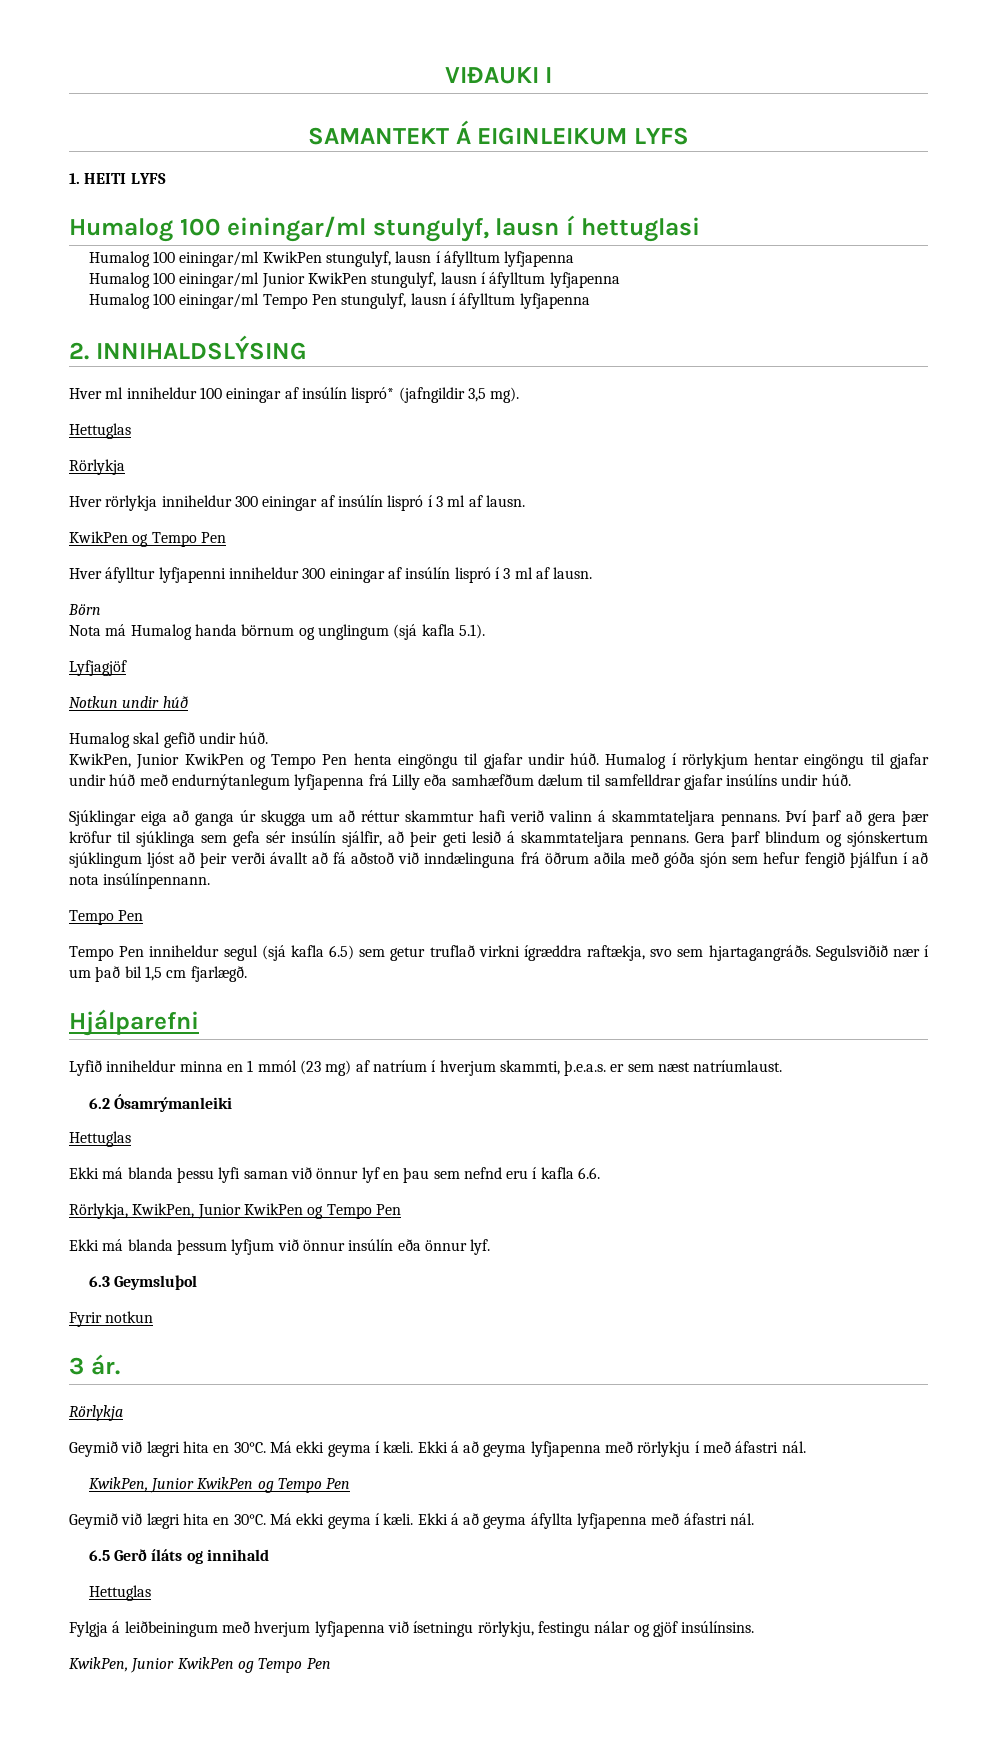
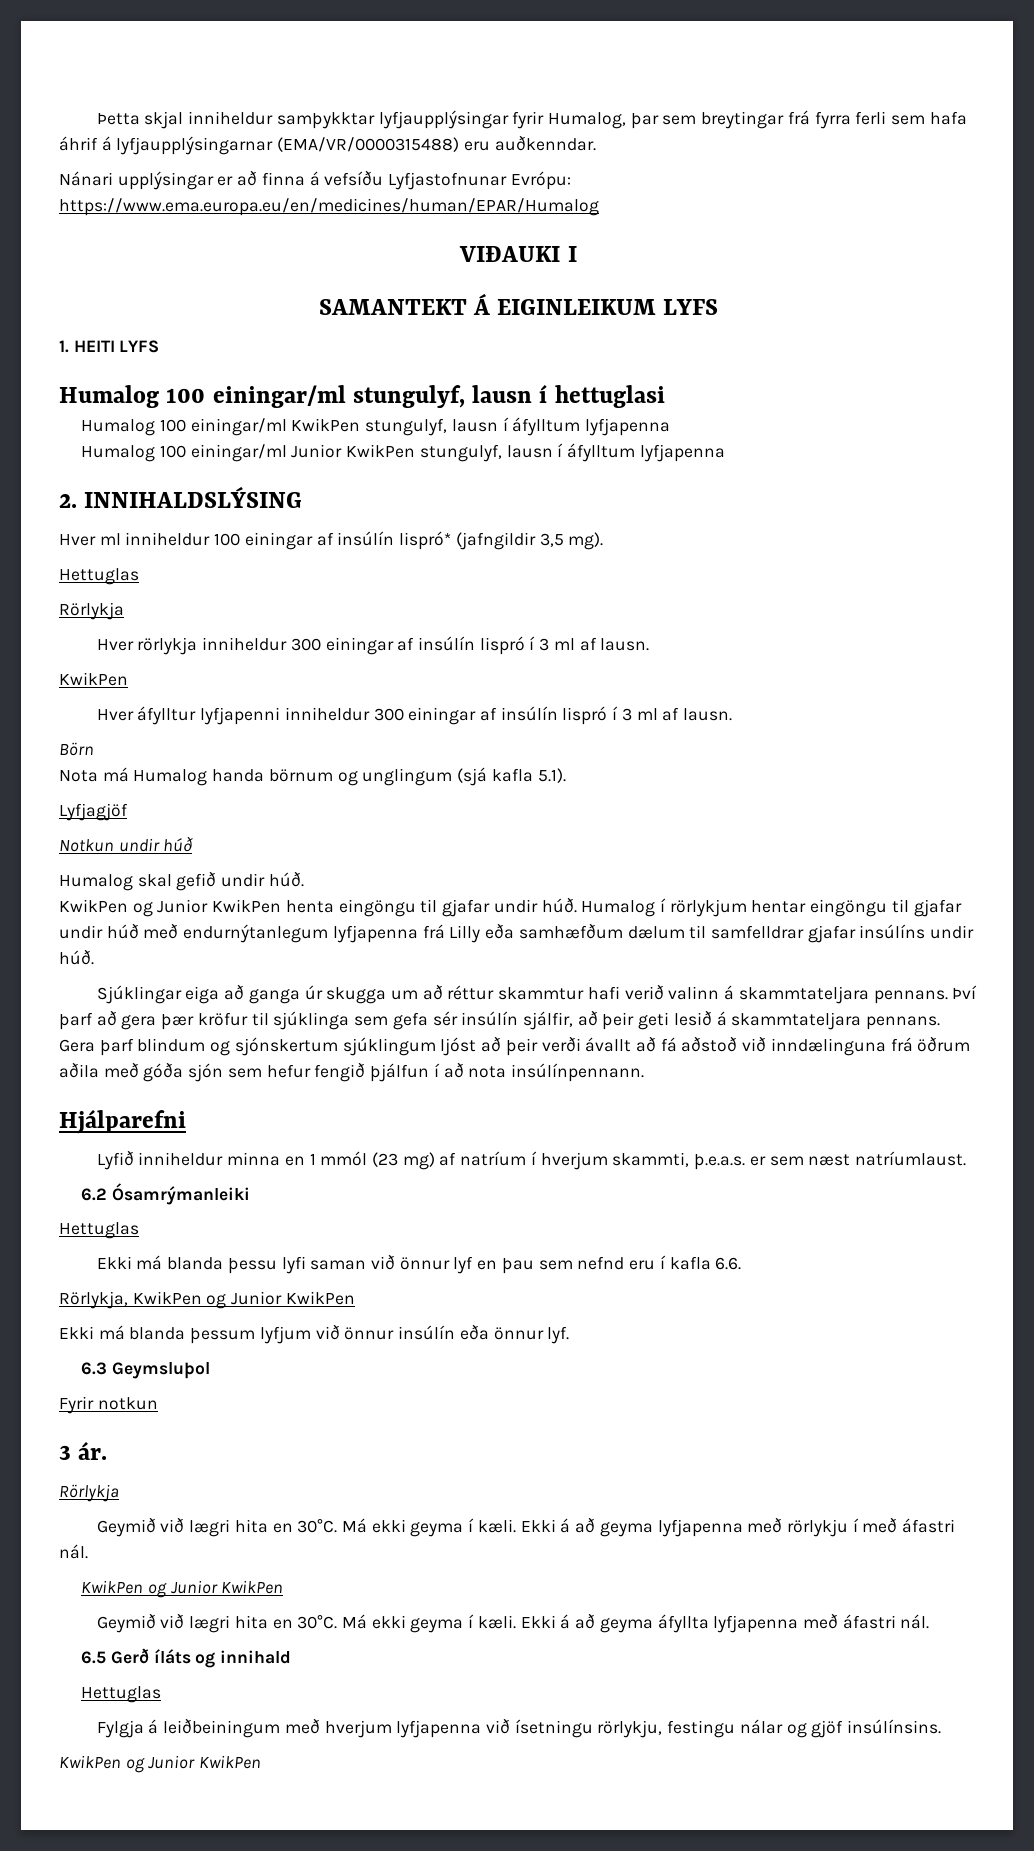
(444, 75) none -> [96,110,967,129] [59,135,596,155] [59,170,571,190] [59,198,599,216] Þetta skjal inniheldur samþykktar lyfjaupplýsingar fyrir Humalog, þar sem breytingar frá fyrra ferli sem hafa áhrif á lyfjaupplýsingarnar (EMA/VR/0000315488) eru auðkenndar. // Nánari upplýsingar er að finna á vefsíðu Lyfjastofnunar Evrópu: https://www.ema.europa.eu/en/medicines/human/EPAR/Humalog //
[88,293,590,309] // Humalog 100 einingar/ml Tempo Pen stungulyf, lausn í áfylltum lyfjapenna -> (725, 453) none
[132,532,226,547] og Tempo Pen -> (128, 679) none
[69,753,348,769] KwikPen, Junior KwikPen og Tempo Pen -> [59,899,282,917] KwikPen og Junior KwikPen
[69,910,144,925] [69,945,929,961] [69,966,247,982] // Tempo Pen // Tempo Pen inniheldur segul (sjá kafla 6.5) sem getur truflað virkni ígræddra raftækja, svo sem hjartagangráðs. Segulsviðið nær í um það bil 1,5 cm fjarlægð. -> (644, 1072) none
[132,1203,401,1219] KwikPen, Junior KwikPen og Tempo Pen -> [132,1291,355,1309] KwikPen og Junior KwikPen
[88,1477,351,1493] KwikPen, Junior KwikPen og Tempo Pen -> [81,1580,284,1598] KwikPen og Junior KwikPen
[69,1657,331,1673] KwikPen, Junior KwikPen og Tempo Pen -> [59,1755,262,1773] KwikPen og Junior KwikPen

